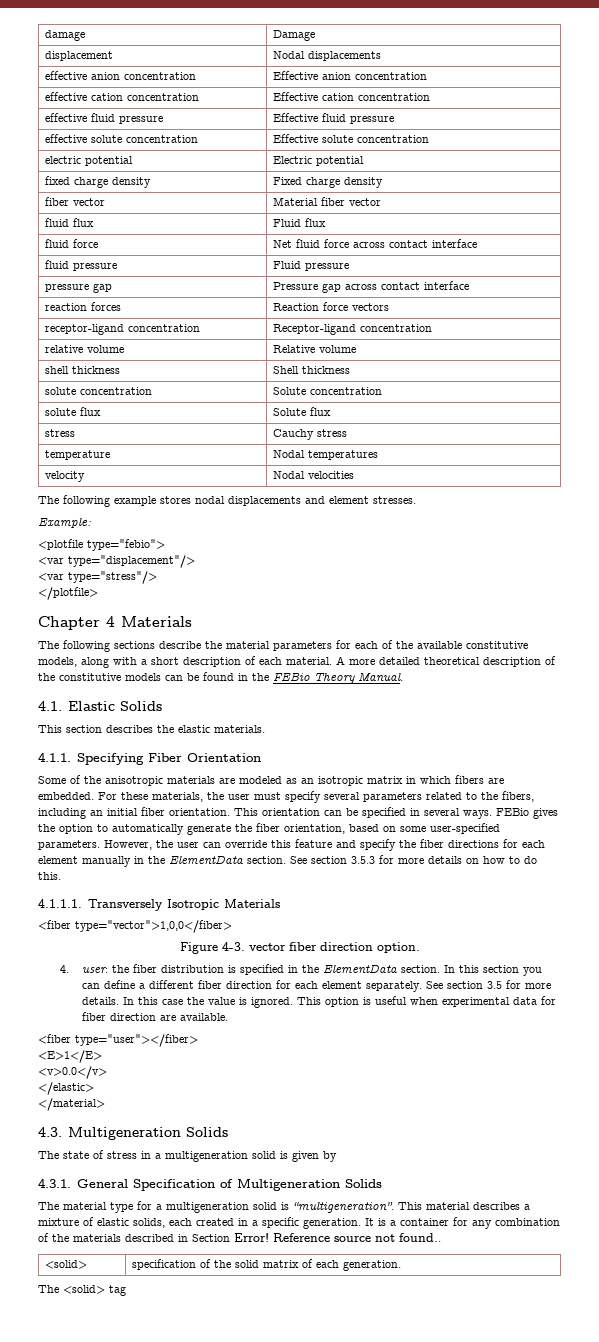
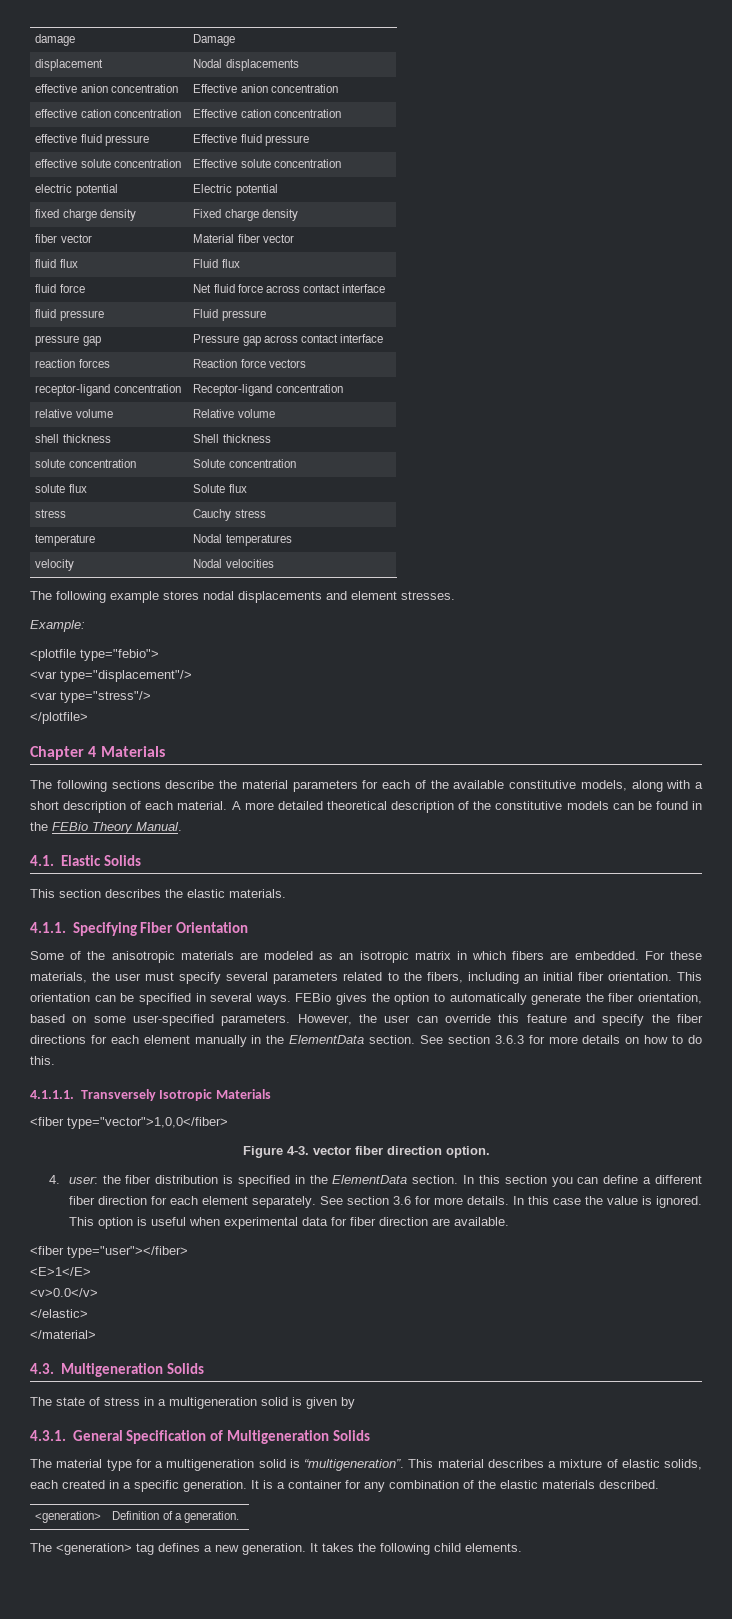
[351,856,375,864] 3.5.3 -> [494,1035,524,1044] 3.6.3
[486,981,502,989] 3.5 -> [392,1196,411,1205] 3.6
[73,1233,441,1242] [45,1260,88,1269] [132,1259,402,1271] [38,1285,126,1296] materials described in Section Error! Reference source not found.. // <solid> | specification of the solid matrix of each generation. // The <solid> tag -> [500,1480,659,1489] [35,1511,102,1523] [112,1511,239,1523] [30,1543,522,1555] elastic materials described. // <generation> | Definition of a generation. // The <generation> tag defines a new generation. It takes the following child elements.

